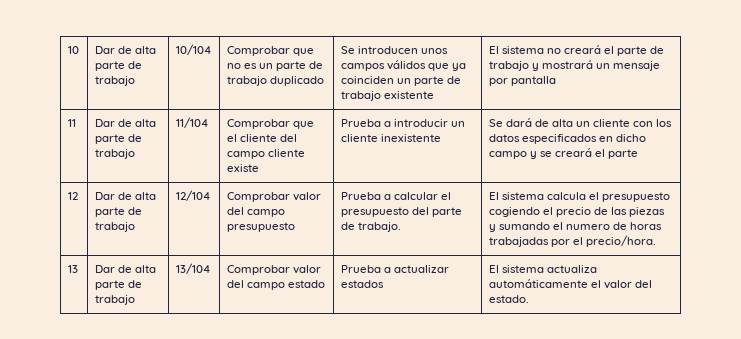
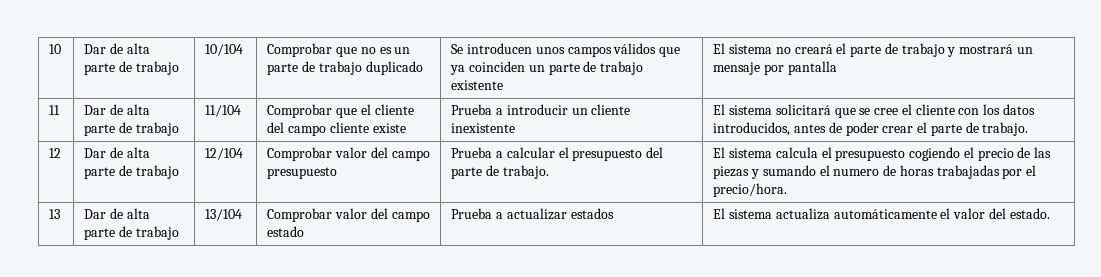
[488,118,673,127] [488,134,647,144] [488,148,639,159] Se dará de alta un cliente con los datos especificados en dicho campo y se creará el parte -> [713,104,1035,118] [713,122,1029,136] El sistema solicitará que se cree el cliente con los datos introducidos, antes de poder crear el parte de trabajo.

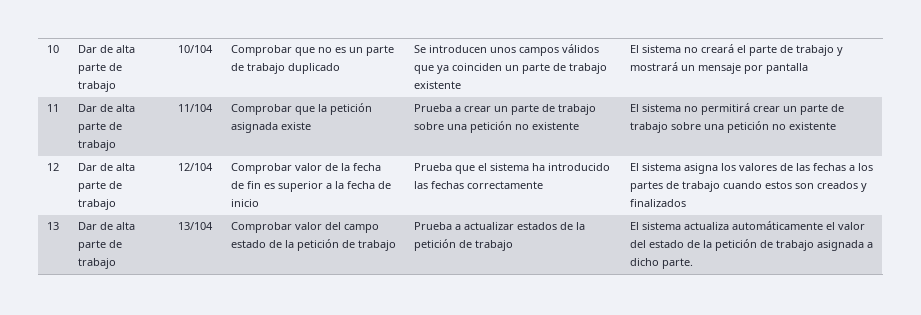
[360,104,414,115] [267,122,406,136] [451,104,631,115] [451,123,516,133] [713,104,1035,118] [713,122,1029,136] el cliente del campo cliente existe | Prueba a introducir un cliente inexistente | El sistema solicitará que se cree el cliente con los datos introducidos, antes de poder crear el parte de trabajo. -> [318,103,373,115] [231,122,312,133] [414,104,597,115] [414,121,580,133] [630,103,845,115] [630,121,837,133] la petición asignada existe | Prueba a crear un parte de trabajo sobre una petición no existente | El sistema no permitirá crear un parte de trabajo sobre una petición no existente
[370,147,430,161] [267,167,338,179] [451,147,664,161] [451,165,549,179] [713,147,1052,161] [713,165,1037,179] [713,183,788,197] del campo presupuesto | Prueba a calcular el presupuesto del parte de trabajo. | El sistema calcula el presupuesto cogiendo el precio de las piezas y sumando el numero de horas trabajadas por el precio/hora. -> [325,163,382,171] [231,181,392,192] [231,199,260,207] [414,163,611,174] [414,181,544,189] [630,163,874,174] [630,181,868,192] [630,199,687,207] de la fecha de fin es superior a la fecha de inicio | Prueba que el sistema ha introducido las fechas correctamente | El sistema asigna los valores de las fechas a los partes de trabajo cuando estos son creados y finalizados
(305, 231) none -> [269,239,397,251] de la petición de trabajo
(614, 213) none -> [560,222,586,230] [414,239,514,251] de la petición de trabajo
[1009,208,1050,219] estado. -> [649,239,874,251] [630,258,694,269] estado de la petición de trabajo asignada a dicho parte.

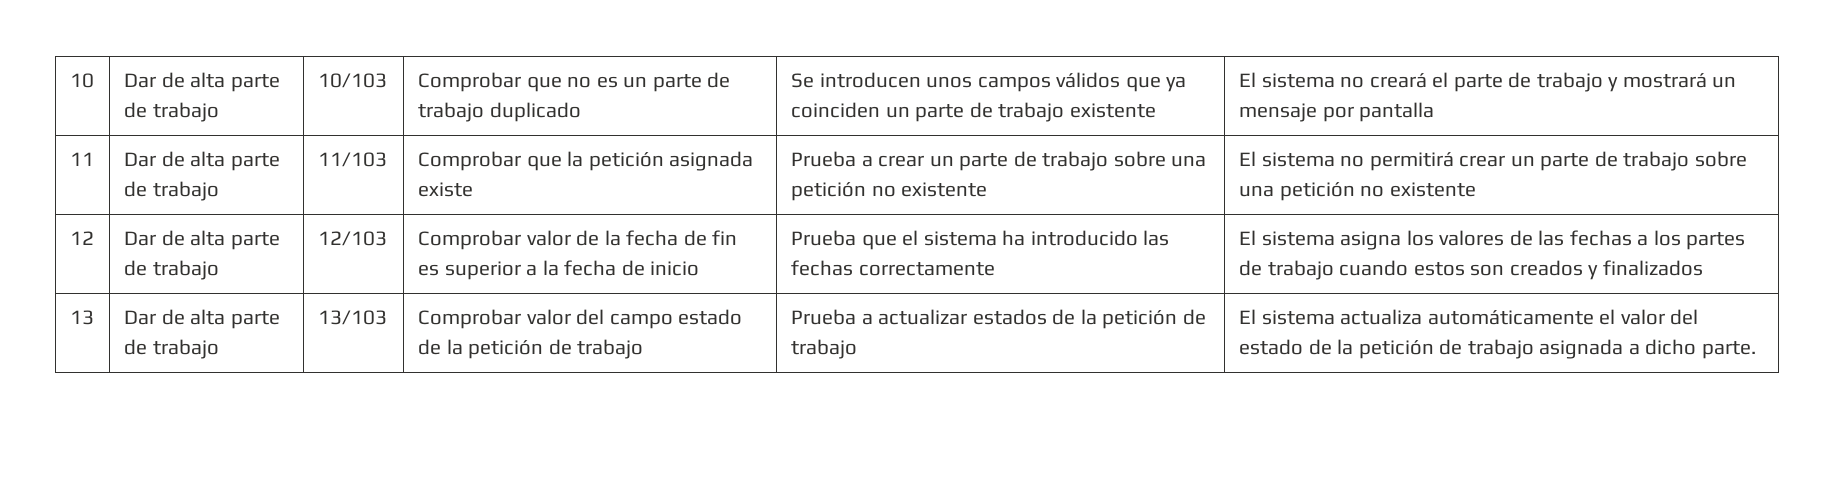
[178,45,214,53] 10/104 -> [317,73,387,88] 10/103
[178,104,214,112] 11/104 -> [317,152,387,167] 11/103
[178,163,214,171] 12/104 -> [317,231,387,246] 12/103
[178,222,214,230] 13/104 -> [317,310,387,325] 13/103

